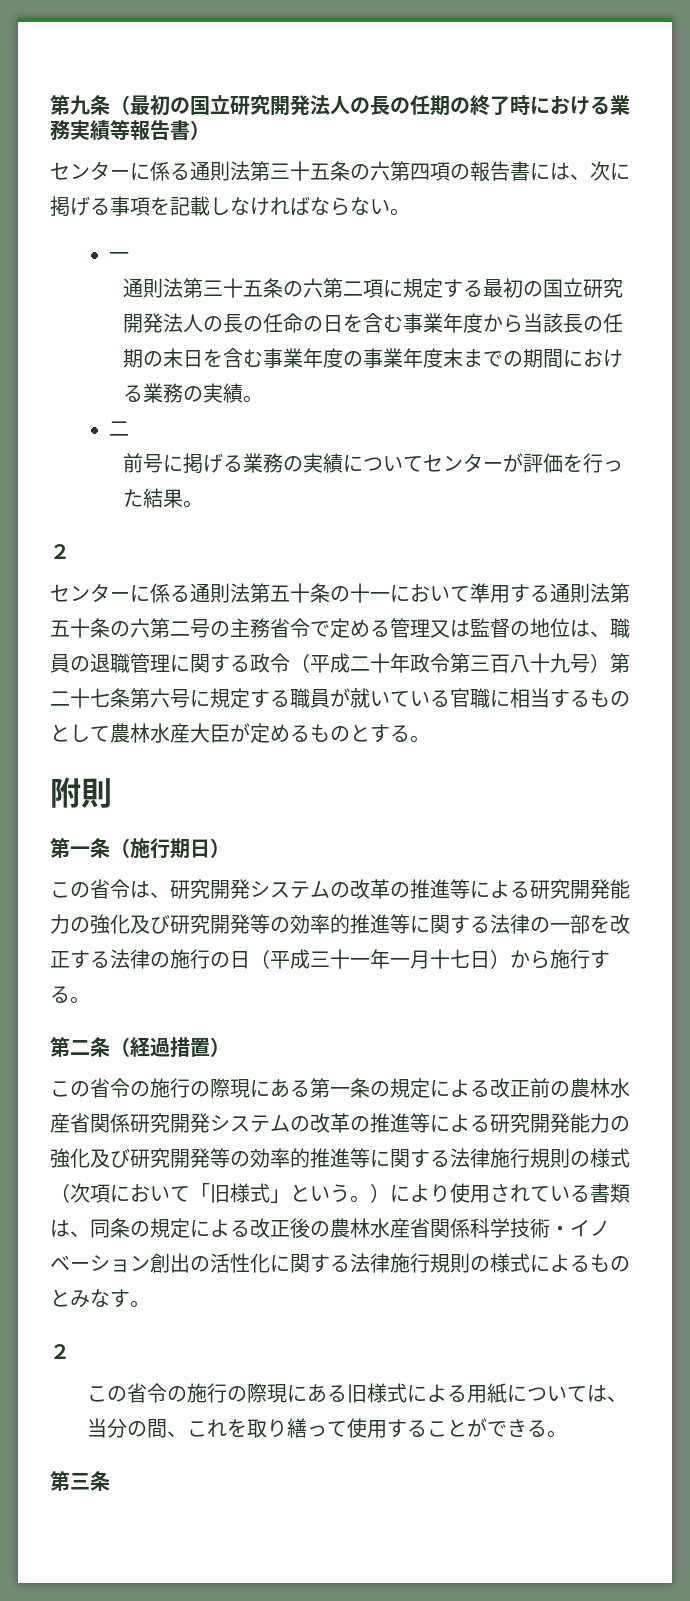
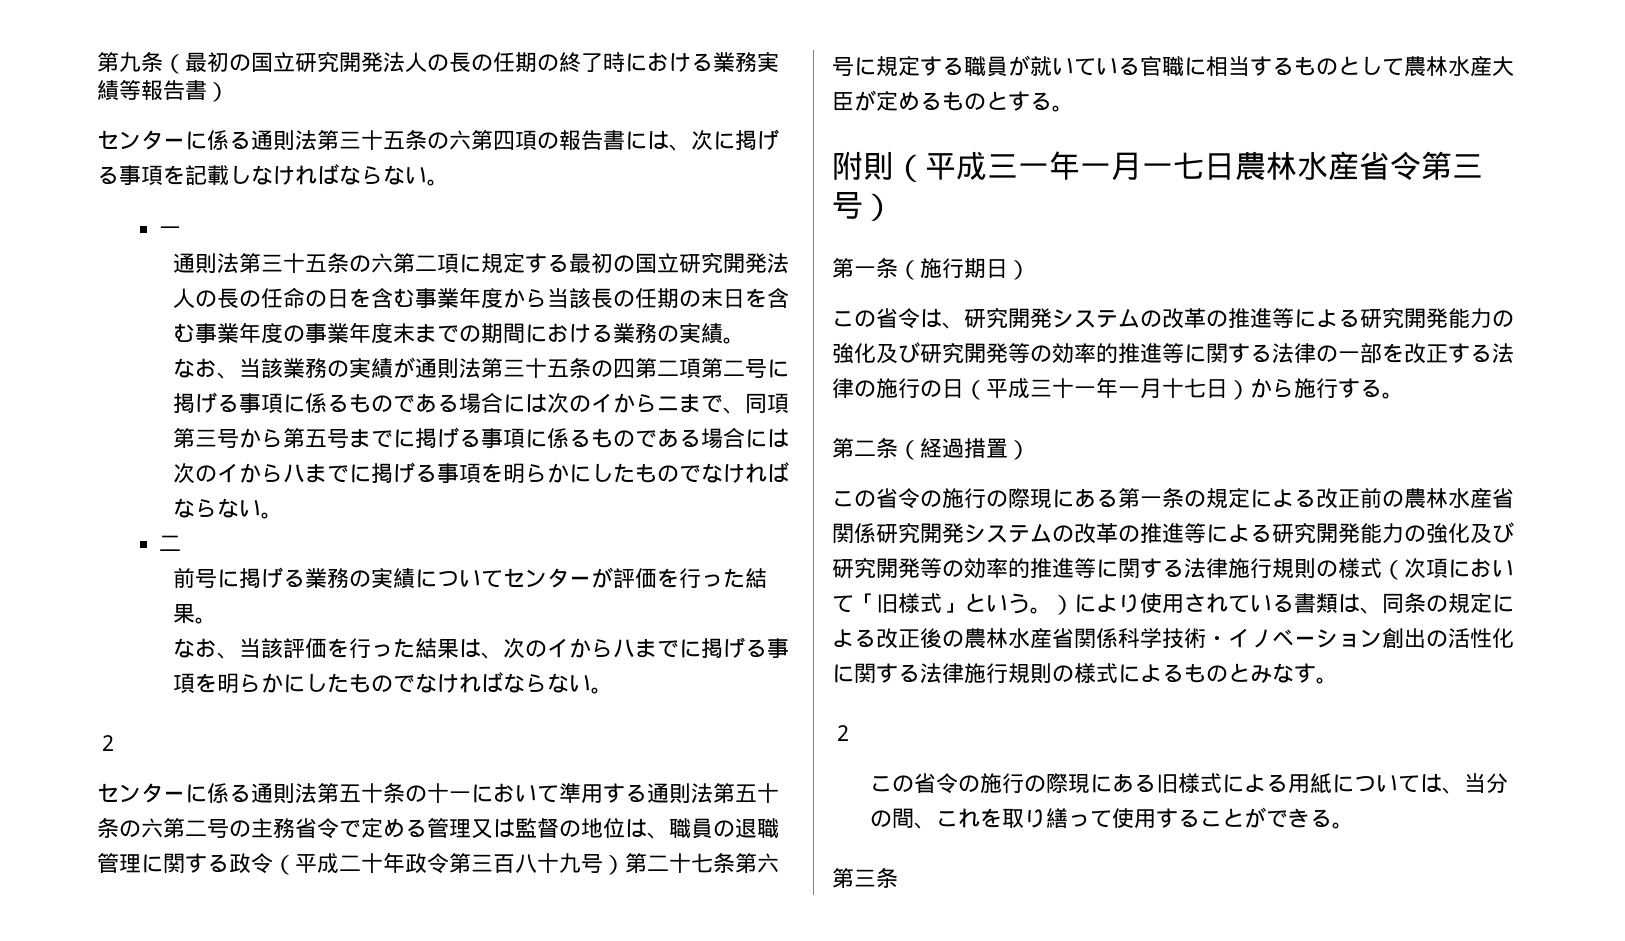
(264, 399) none -> [173,357,790,379] [173,392,790,414] [173,427,790,449] [173,462,790,484] [173,498,284,519] // なお、当該業務の実績が通則法第三十五条の四第二項第二号に掲げる事項に係るものである場合には次のイからニまで、同項第三号から第五号までに掲げる事項に係るものである場合には次のイからハまでに掲げる事項を明らかにしたものでなければならない。
(204, 504) none -> [173,637,790,659] [173,672,614,694] // なお、当該評価を行った結果は、次のイからハまでに掲げる事項を明らかにしたものでなければならない。
(112, 793) none -> [894,151,1483,182] [832,192,894,221] （平成三一年一月一七日農林水産省令第三号）

